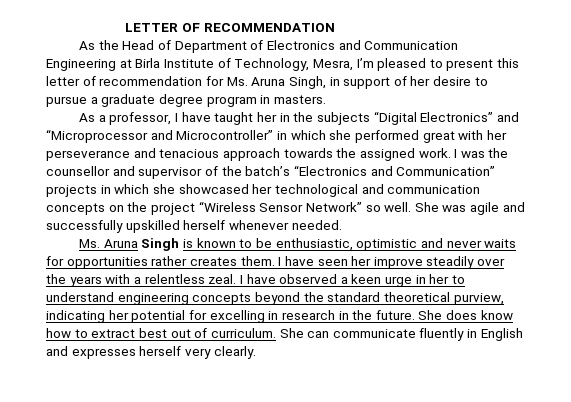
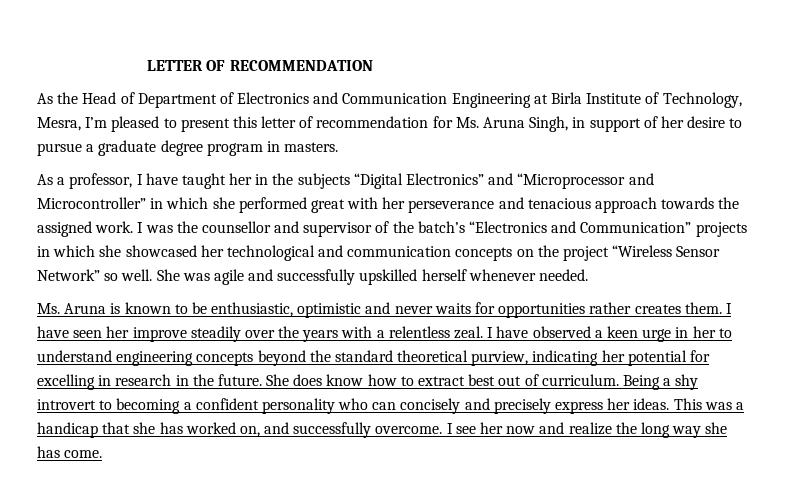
[141,238,180,251] Singh -> (107, 308) none
[279,328,523,341] [46,346,256,359] She can communicate fluently in English and expresses herself very clearly. -> [622,374,699,390] [37,398,744,414] [37,422,728,438] [37,446,103,458] Being a shy introvert to becoming a confident personality who can concisely and precisely express her ideas. This was a handicap that she has worked on, and successfully overcome. I see her now and realize the long way she has come.

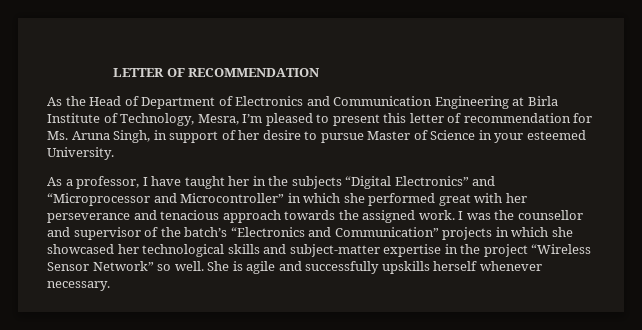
[86,140,339,156] a graduate degree program in masters. -> [367,130,586,143] [47,147,114,160] Master of Science in your esteemed University.
[318,245,534,261] and communication concepts on -> [227,244,458,257] skills and subject-matter expertise in
[182,273,210,281] was -> [232,261,243,271] is
[359,269,418,285] upskilled -> [381,261,430,274] upskills
[539,269,589,281] [37,302,732,318] [37,326,732,342] [37,350,711,366] [37,374,699,390] [37,398,744,414] [37,422,728,438] [37,446,103,458] needed. // Ms. Aruna is known to be enthusiastic, optimistic and never waits for opportunities rather creates them. I have seen her improve steadily over the years with a relentless zeal. I have observed a keen urge in her to understand engineering concepts beyond the standard theoretical purview, indicating her potential for excelling in research in the future. She does know how to extract best out of curriculum. Being a shy introvert to becoming a confident personality who can concisely and precisely express her ideas. This was a handicap that she has worked on, and successfully overcome. I see her now and realize the long way she has come. -> [47,281,110,291] necessary.

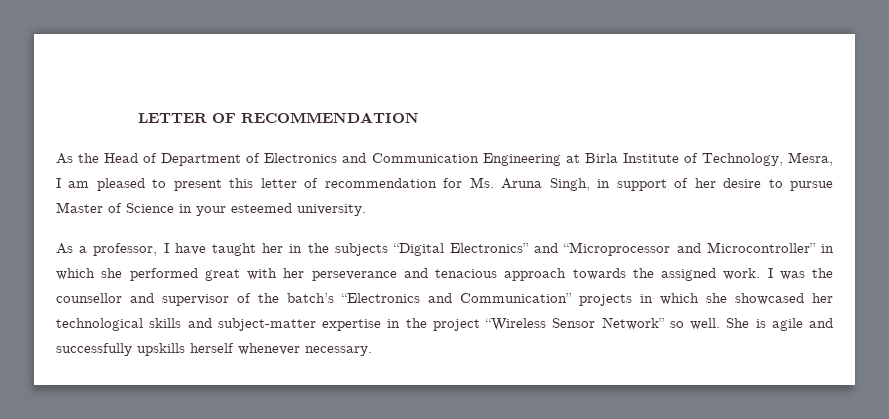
[242,114,263,123] I’m -> [56,178,90,188] I am
[47,147,114,160] University. -> [297,204,366,216] university.

